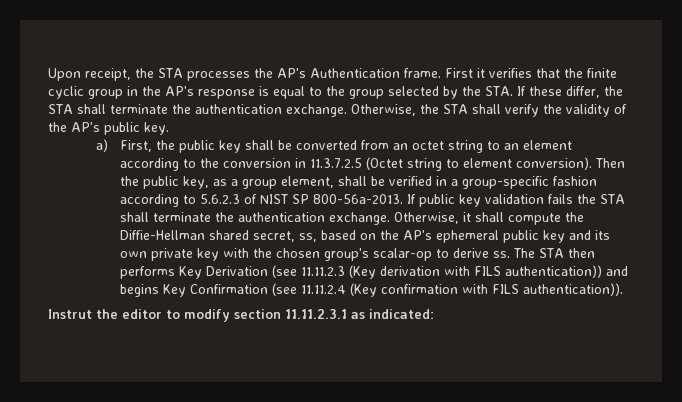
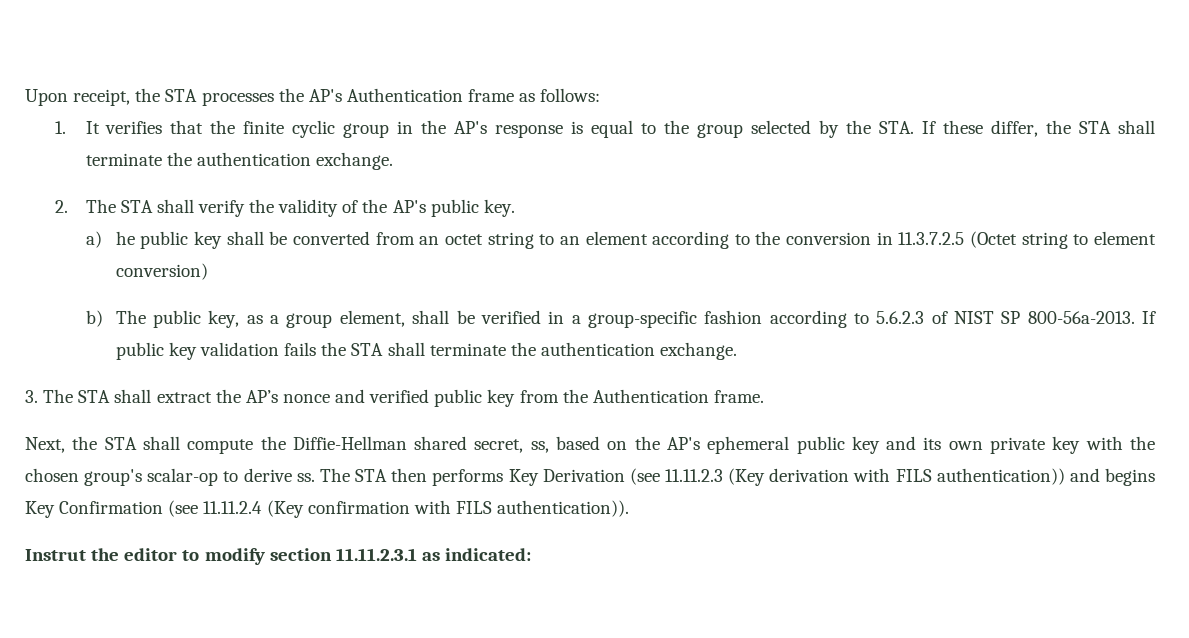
[404,68,485,78] frame. First it -> [468,88,601,102] [55,121,100,134] frame as follows: // 1. It
[351,104,439,116] Otherwise, the -> [55,199,116,213] // 2. The
[119,140,175,152] First, the -> [115,231,135,245] he
[515,157,625,170] [119,176,139,186] conversion). Then the -> [115,263,208,280] [85,310,146,327] conversion) // b) The
[393,212,471,224] Otherwise, it -> [25,389,764,407] [25,436,137,453] // 3. The STA shall extract the AP’s nonce and verified public key from the Authentication frame. // Next, the STA

